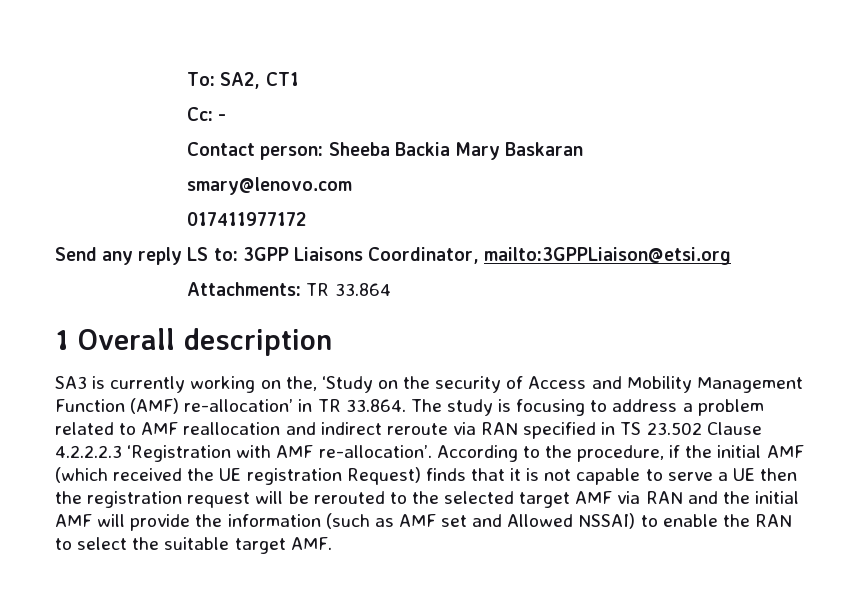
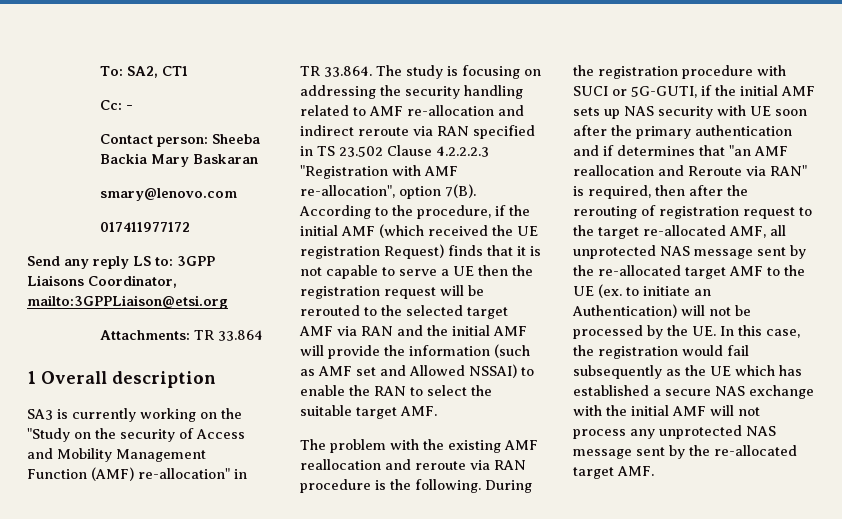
[285,376,373,393] the, ‘Study -> [221,408,242,419] [27,428,70,442] the "Study
[184,399,294,412] re-allocation’ -> [138,468,230,479] re-allocation"
[590,399,764,416] to address a problem -> [524,69,541,76] [300,85,523,99] on addressing the security handling
[183,422,281,435] reallocation -> [407,105,494,116] re-allocation
[127,445,232,462] ‘Registration -> [300,165,388,179] "Registration
[318,445,432,458] re-allocation’. -> [300,184,476,199] re-allocation", option 7(B).
(332, 543) none -> [300,439,538,453] [300,459,526,470] [300,479,532,493] [573,65,786,79] [573,85,815,98] [573,105,807,119] [573,125,792,139] [573,145,788,156] [573,165,807,176] [573,185,748,199] [573,205,812,219] [573,225,786,239] [573,245,806,259] [573,265,805,279] [573,284,711,298] [572,304,751,318] [573,325,800,339] [573,345,749,359] [573,365,802,379] [573,385,814,399] [573,405,760,416] [573,425,776,439] [573,445,797,459] [573,466,654,479] // The problem with the existing AMF reallocation and reroute via RAN procedure is the following. During the registration procedure with SUCI or 5G-GUTI, if the initial AMF sets up NAS security with UE soon after the primary authentication and if determines that "an AMF reallocation and Reroute via RAN" is required, then after the rerouting of registration request to the target re-allocated AMF, all unprotected NAS message sent by the re-allocated target AMF to the UE (ex. to initiate an Authentication) will not be processed by the UE. In this case, the registration would fail subsequently as the UE which has established a secure NAS exchange with the initial AMF will not process any unprotected NAS message sent by the re-allocated target AMF.

